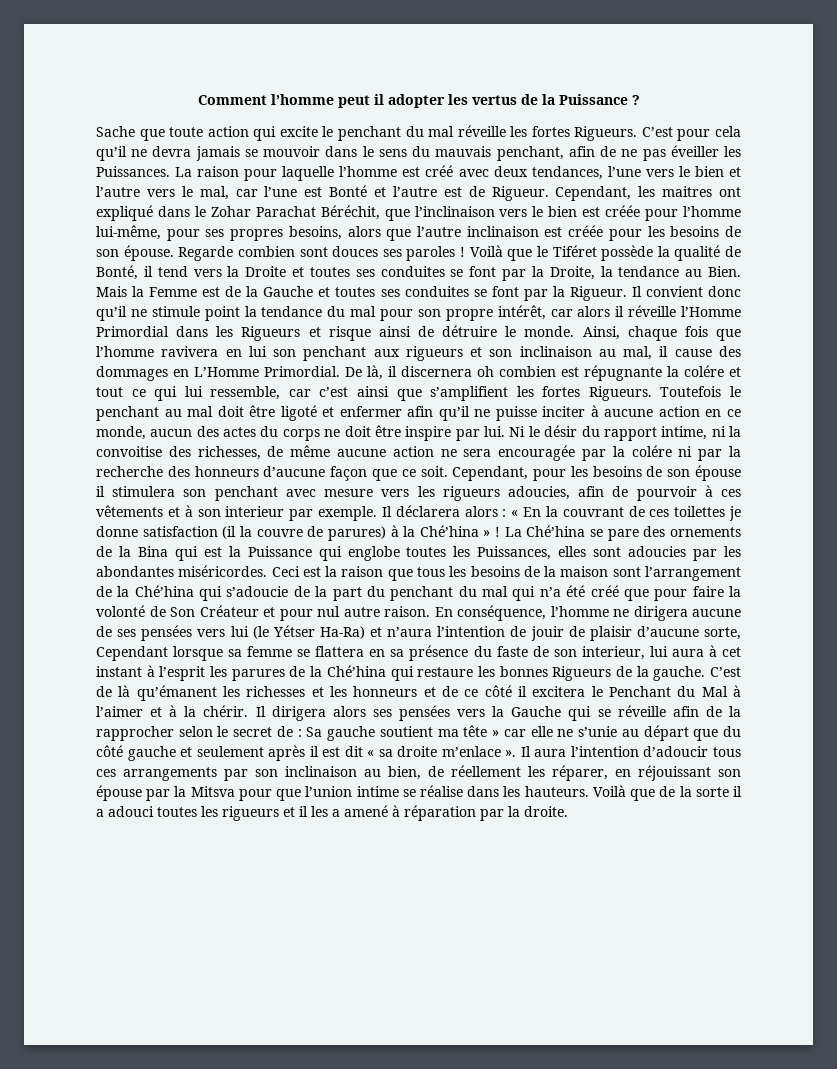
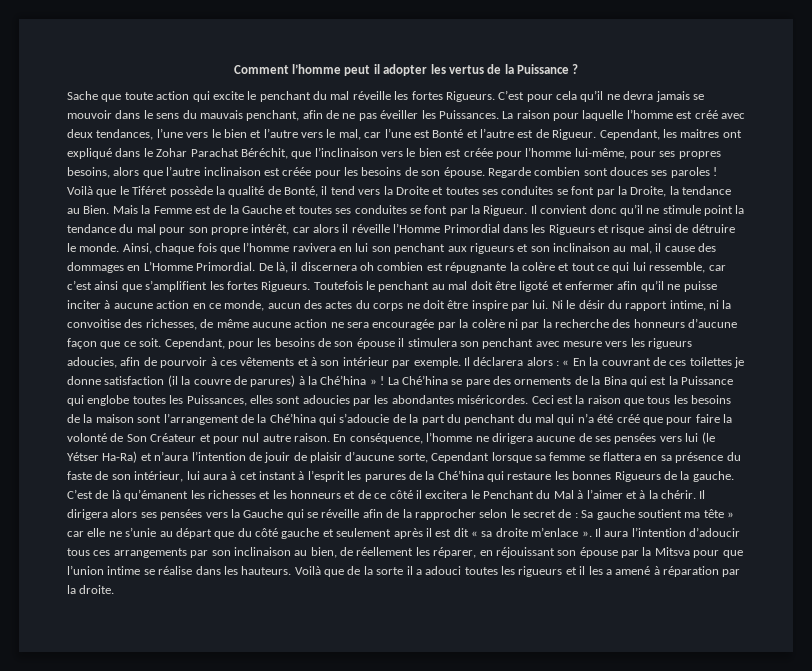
[684,365,724,377] colére -> [521,262,555,271] colère
[631,445,672,457] colére -> [471,319,505,328] colère
[225,506,285,517] interieur -> [342,357,389,366] intérieur
[581,646,645,660] interieur, -> [134,471,184,482] intérieur,

